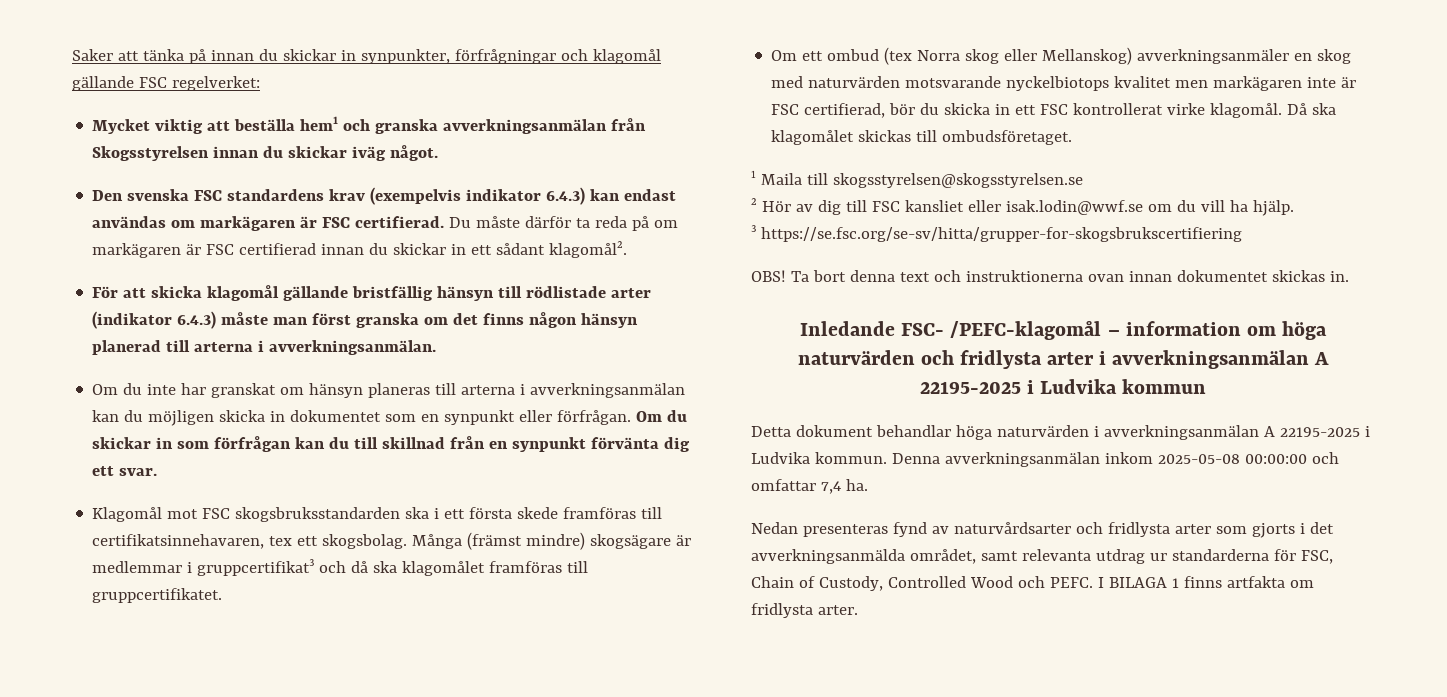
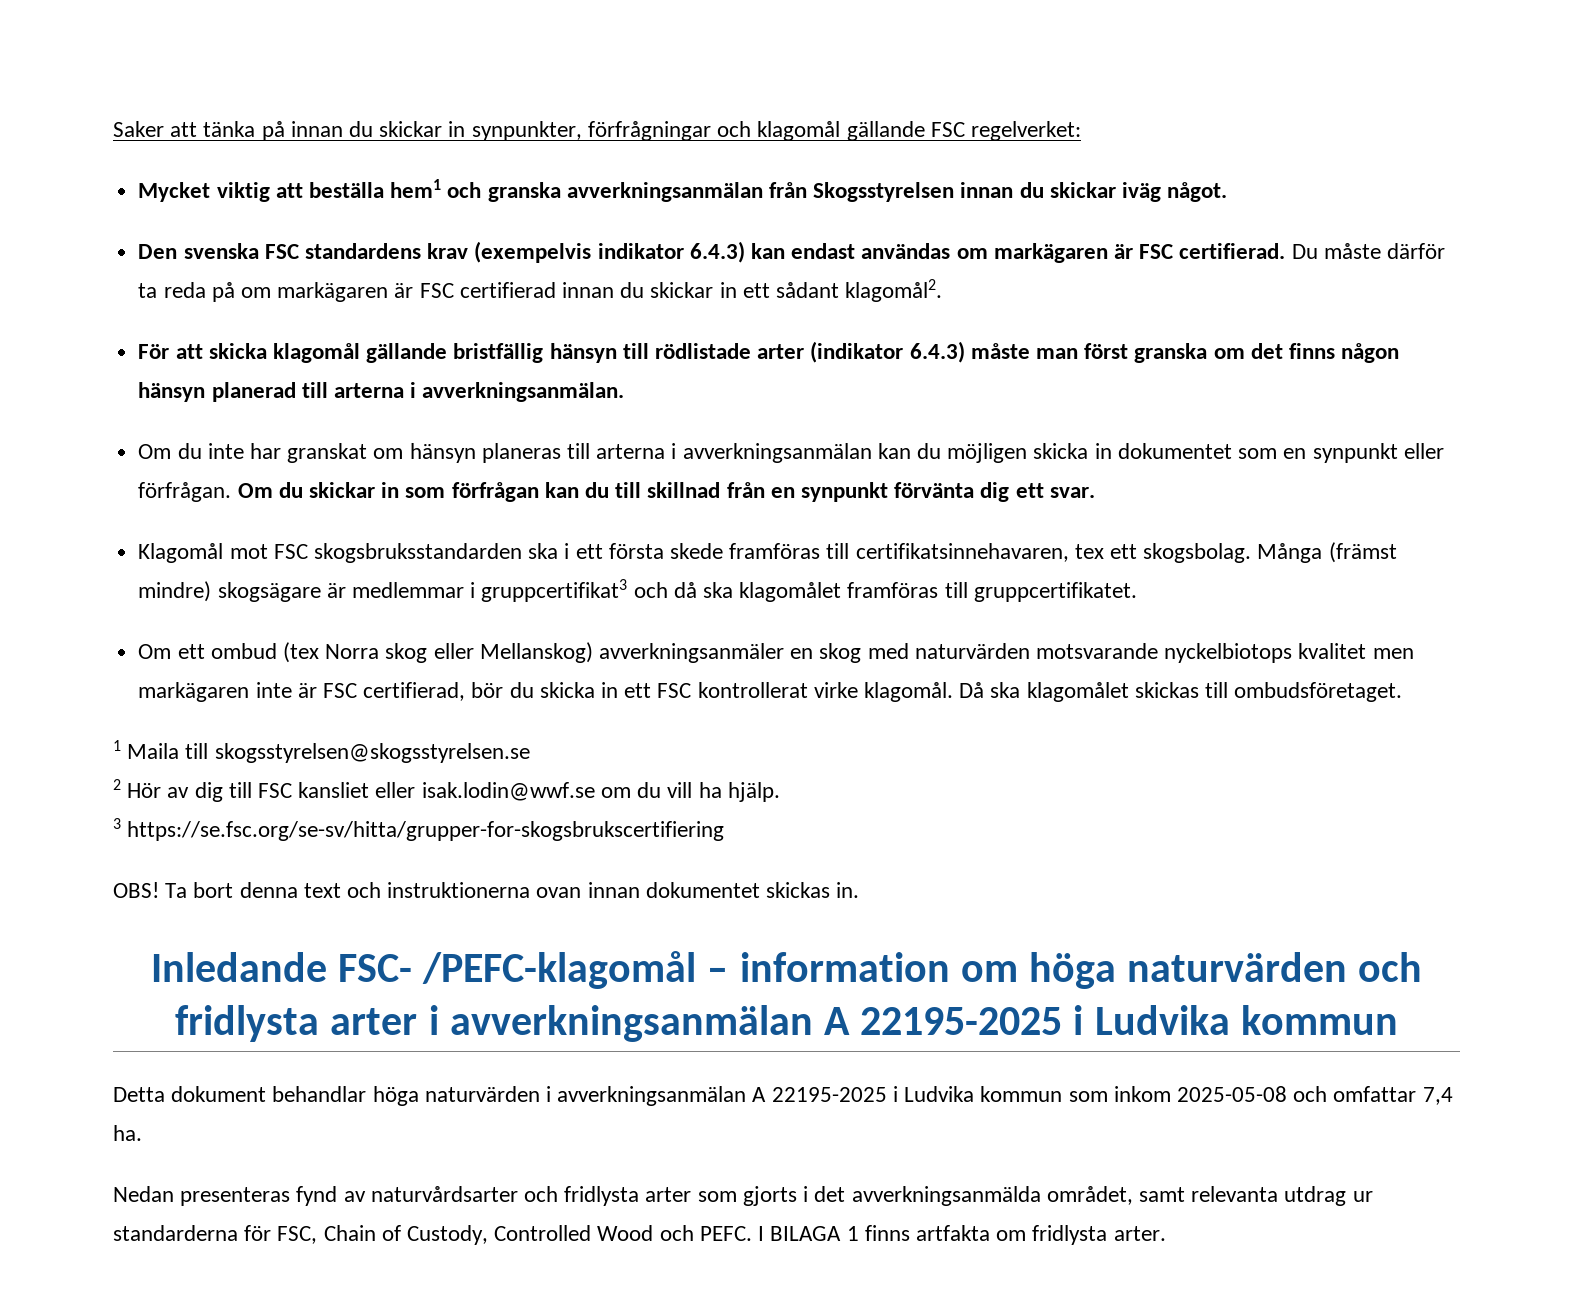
[814,452,1100,467] kommun. Denna avverkningsanmälan -> [980,1086,1108,1102] kommun som
[1244,454,1307,464] 00:00:00 -> (1287, 1094) none

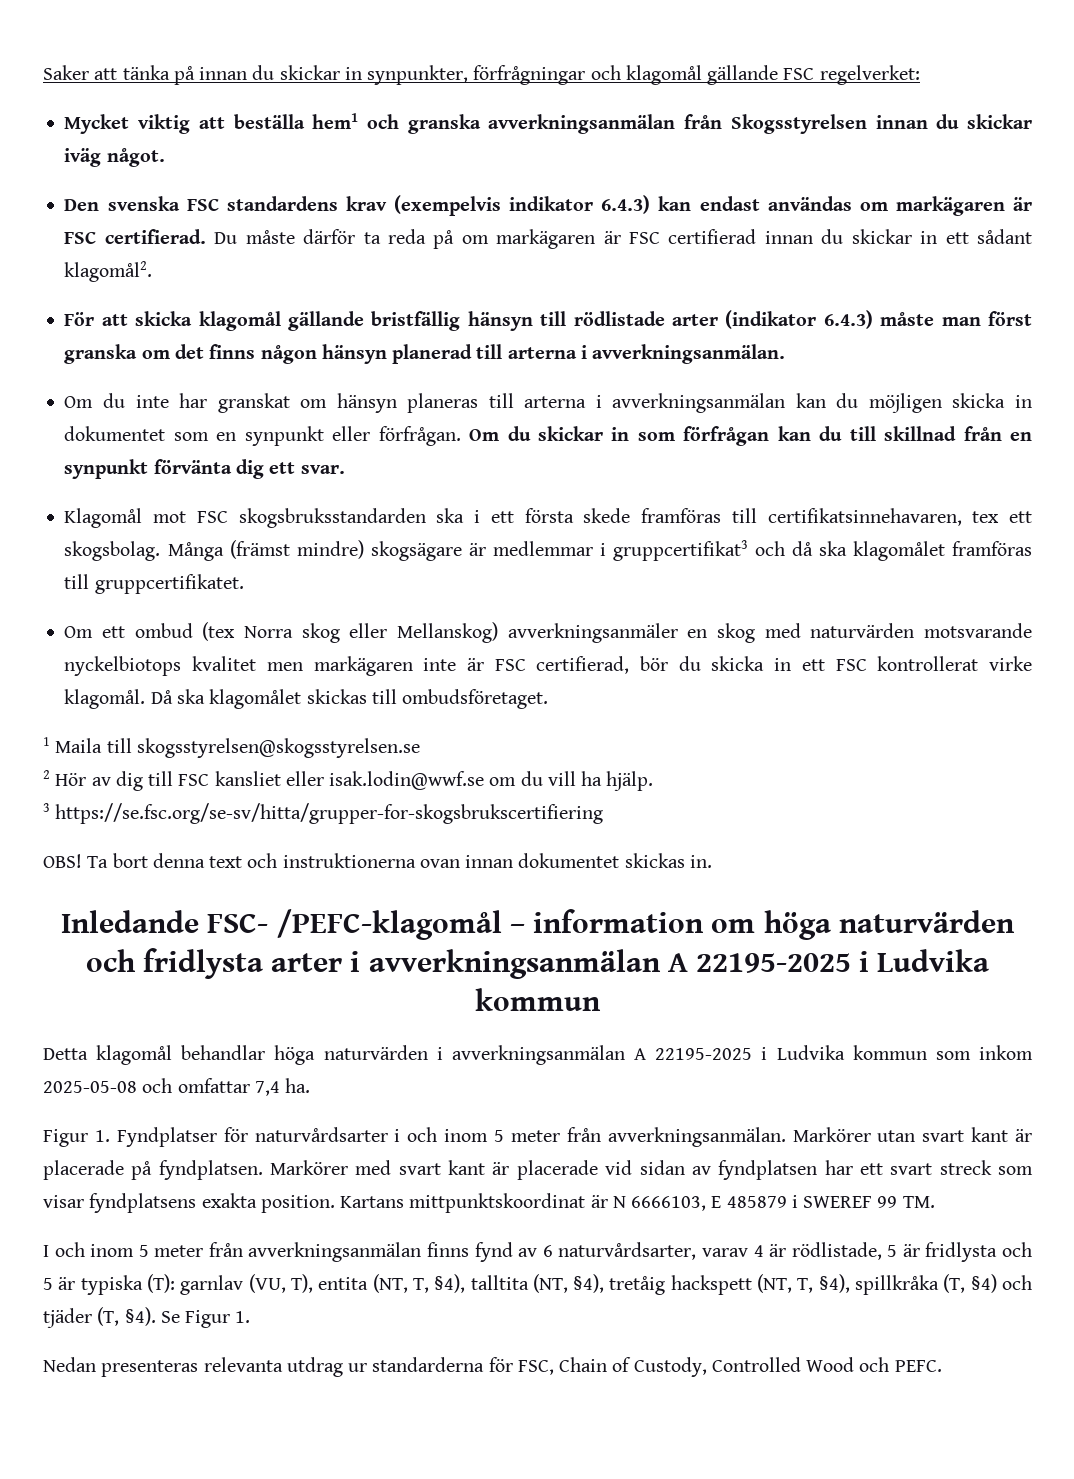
[171,1086,267,1102] dokument -> [96,1045,173,1065] klagomål
[113,1186,1185,1206] Nedan presenteras fynd av naturvårdsarter och fridlysta arter som gjorts i det avverkningsanmälda området, samt -> [43,1127,1032,1147] [43,1160,1034,1180] [43,1193,935,1213] [43,1242,1032,1262] [43,1274,1033,1295] [43,1307,251,1328] [43,1357,199,1377] Figur 1. Fyndplatser för naturvårdsarter i och inom 5 meter från avverkningsanmälan. Markörer utan svart kant är placerade på fyndplatsen. Markörer med svart kant är placerade vid sidan av fyndplatsen har ett svart streck som visar fyndplatsens exakta position. Kartans mittpunktskoordinat är N 6666103, E 485879 i SWEREF 99 TM. // I och inom 5 meter från avverkningsanmälan finns fynd av 6 naturvårdsarter, varav 4 är rödlistade, 5 är fridlysta och 5 är typiska (T): garnlav (VU, T), entita (NT, T, §4), talltita (NT, §4), tretåig hackspett (NT, T, §4), spillkråka (T, §4) och tjäder (T, §4). Se Figur 1. // Nedan presenteras
[758,1225,1166,1245] I BILAGA 1 finns artfakta om fridlysta arter. -> (942, 1366) none

